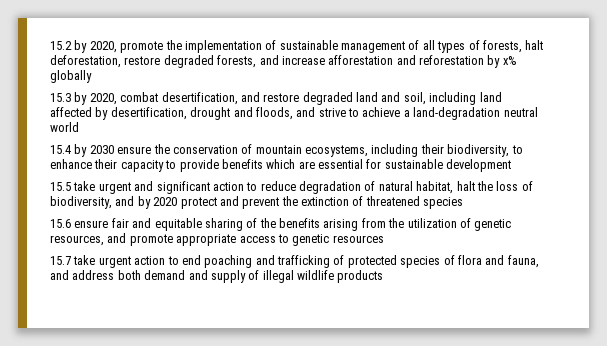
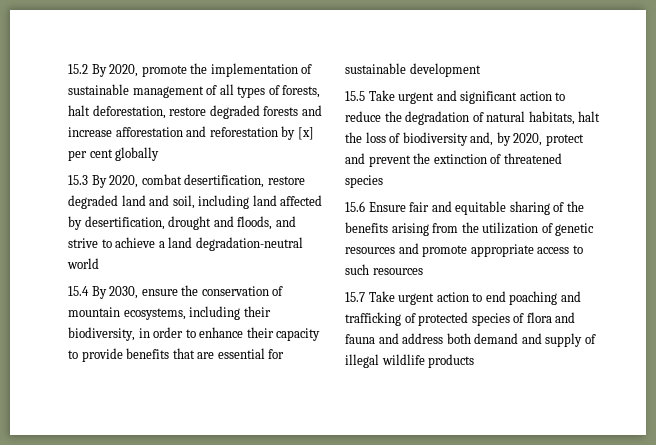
[74,40,88,53] by -> [91,64,107,77] By
[217,55,257,68] forests, -> [263,106,299,116] forests
[502,56,517,65] x% -> [297,127,314,140] [68,149,113,161] [x] per cent
[74,92,88,105] by -> [91,175,107,188] By
[240,92,260,102] and -> (265, 181) none
[413,107,538,120] land-degradation neutral -> [168,237,303,251] land degradation-neutral
[74,144,114,157] by 2030 -> [91,286,139,299] By 2030,
(510, 150) none -> [138,327,184,338] in order
[266,159,296,169] which -> [172,348,195,359] that
[73,181,96,191] take -> [368,90,395,101] Take
(296, 186) none -> [384,111,402,122] the
[416,181,454,194] habitat, -> [528,111,575,125] habitats,
[50,196,178,209] biodiversity, and by 2020 -> [402,132,543,146] biodiversity and, by 2020,
[74,220,109,228] ensure -> [368,202,406,212] Ensure
[50,235,104,246] resources, -> [345,247,395,254] resources
[292,234,330,246] genetic -> [345,264,369,275] such
[73,255,96,265] take -> [368,291,395,302] Take
[507,255,539,268] fauna, -> [345,334,375,344] fauna

